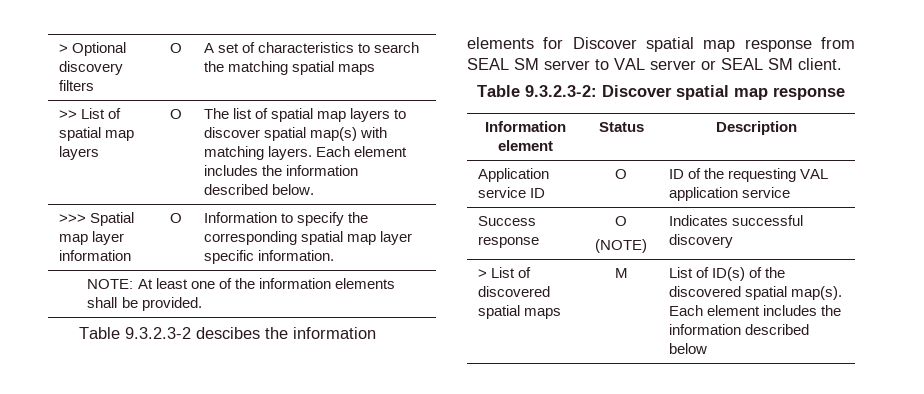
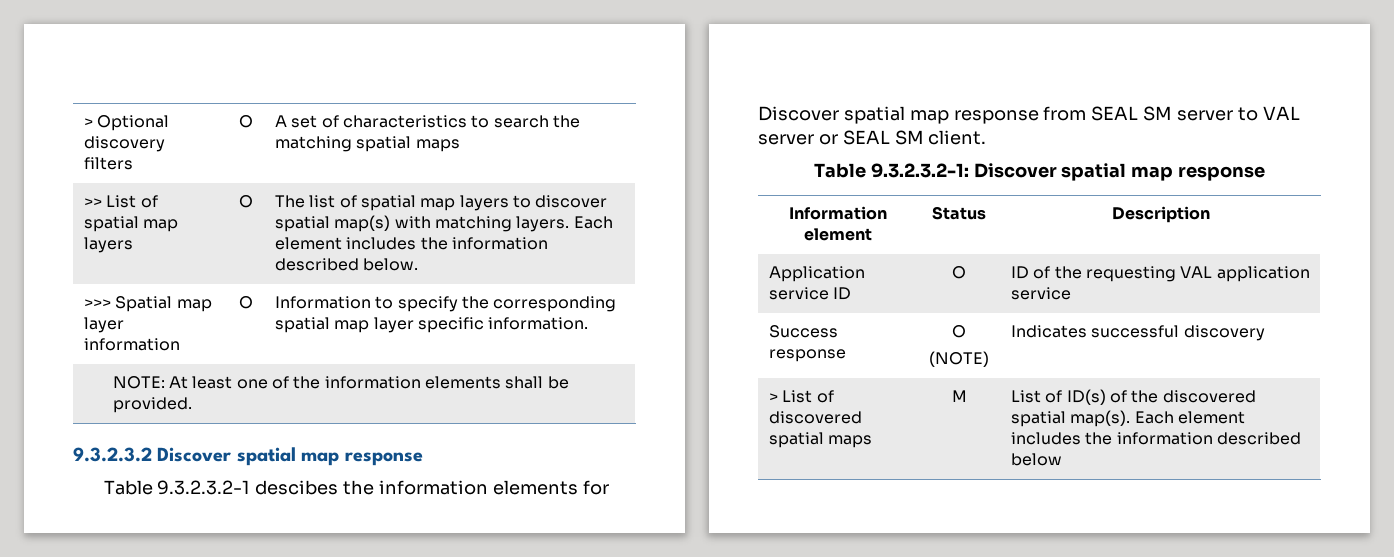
[78,327,191,339] // Table 9.3.2.3-2 -> [73,447,423,466] [103,480,251,495] // 9.3.2.3.2 Discover spatial map response // Table 9.3.2.3.2-1
[525,85,597,97] 9.3.2.3-2: -> [870,163,969,178] 9.3.2.3.2-1:

